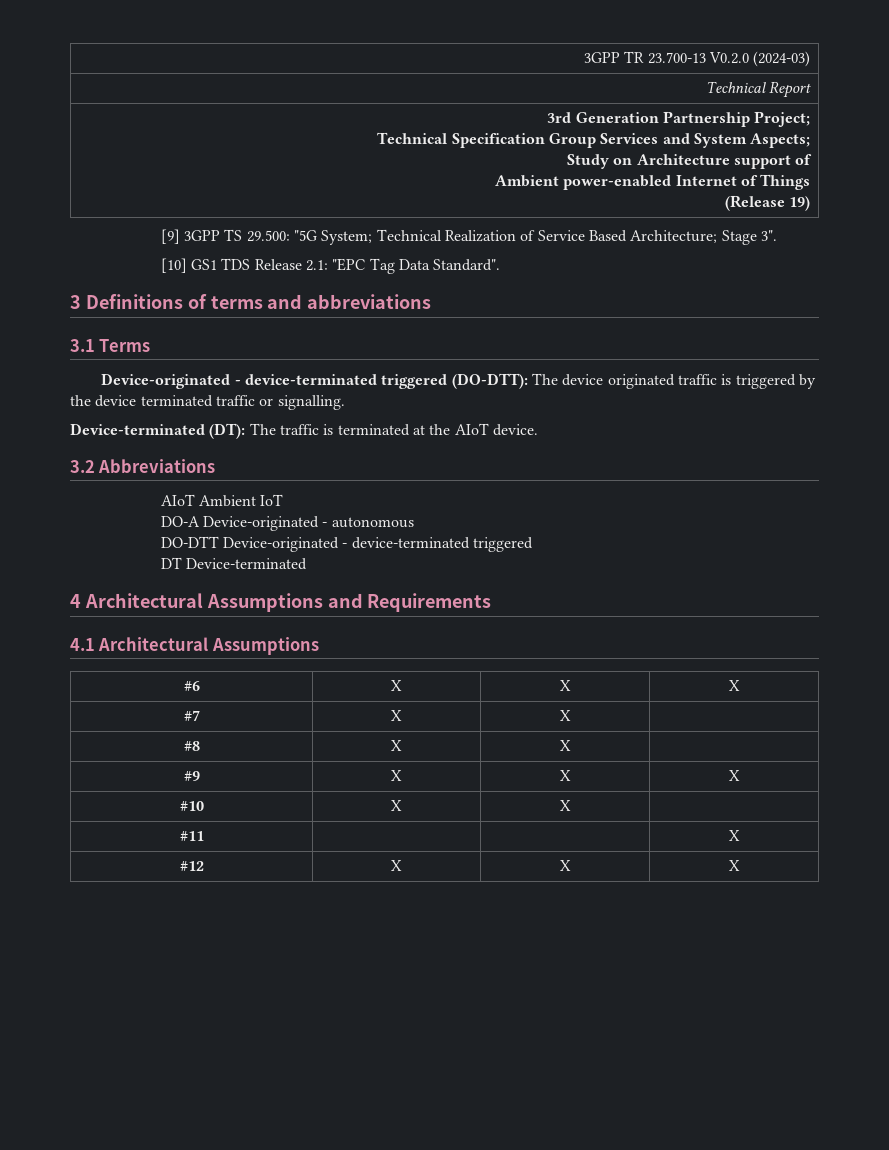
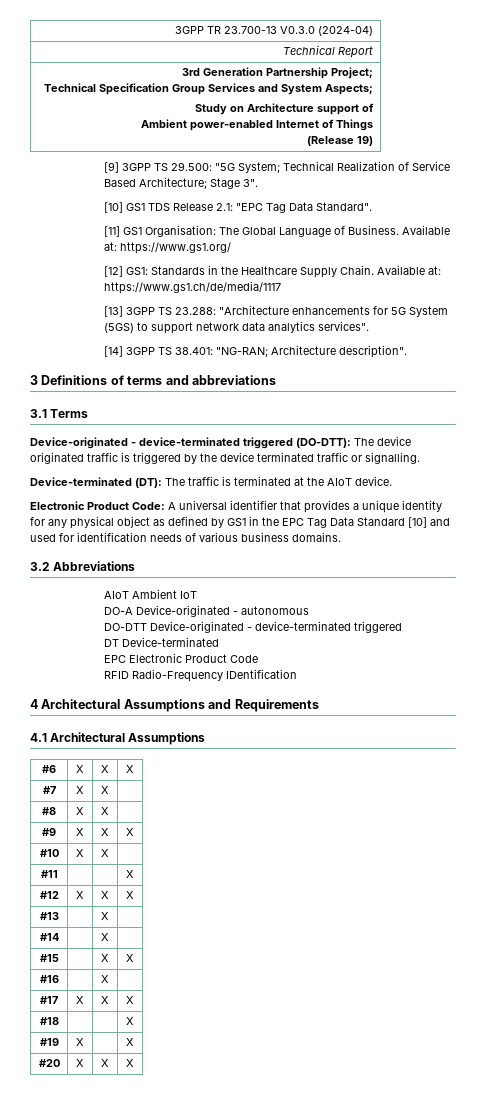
[708,51,811,67] V0.2.0 (2024-03) -> [280,26,374,36] V0.3.0 (2024-04)
(501, 265) none -> [104,225,451,237] [104,242,232,254] [104,265,442,278] [104,281,282,294] [104,305,449,317] [104,321,370,334] [104,345,408,358] // [11] GS1 Organisation: The Global Language of Business. Available at: https://www.gs1.org/ // [12] GS1: Standards in the Healthcare Supply Chain. Available at: https://www.gs1.ch/de/media/1117 // [13] 3GPP TS 23.288: "Architecture enhancements for 5G System (5GS) to support network data analytics services". // [14] 3GPP TS 38.401: "NG-RAN; Architecture description".
(538, 430) none -> [30,500,442,513] [30,516,450,529] [30,532,341,542] // Electronic Product Code: A universal identifier that provides a unique identity for any physical object as defined by GS1 in the EPC Tag Data Standard [10] and used for identification needs of various business domains.
(308, 564) none -> [104,653,259,663] [104,669,298,682] // EPC Electronic Product Code // RFID Radio-Frequency IDentification
(740, 865) none -> [39,912,59,920] [101,912,109,920] [39,933,59,941] [101,933,109,941] [39,954,59,962] [101,954,109,962] [126,954,134,962] [39,975,59,983] [101,975,109,983] [40,996,58,1004] [76,996,84,1004] [101,996,109,1004] [126,996,134,1004] [39,1017,59,1025] [126,1017,134,1025] [39,1038,59,1046] [76,1038,84,1046] [126,1038,134,1046] [38,1059,60,1067] [76,1059,84,1067] [101,1059,109,1067] [126,1059,134,1067] // #13 | | X | // #14 | | X | // #15 | | X | X // #16 | | X | // #17 | X | X | X // #18 | | | X // #19 | X | | X // #20 | X | X | X

